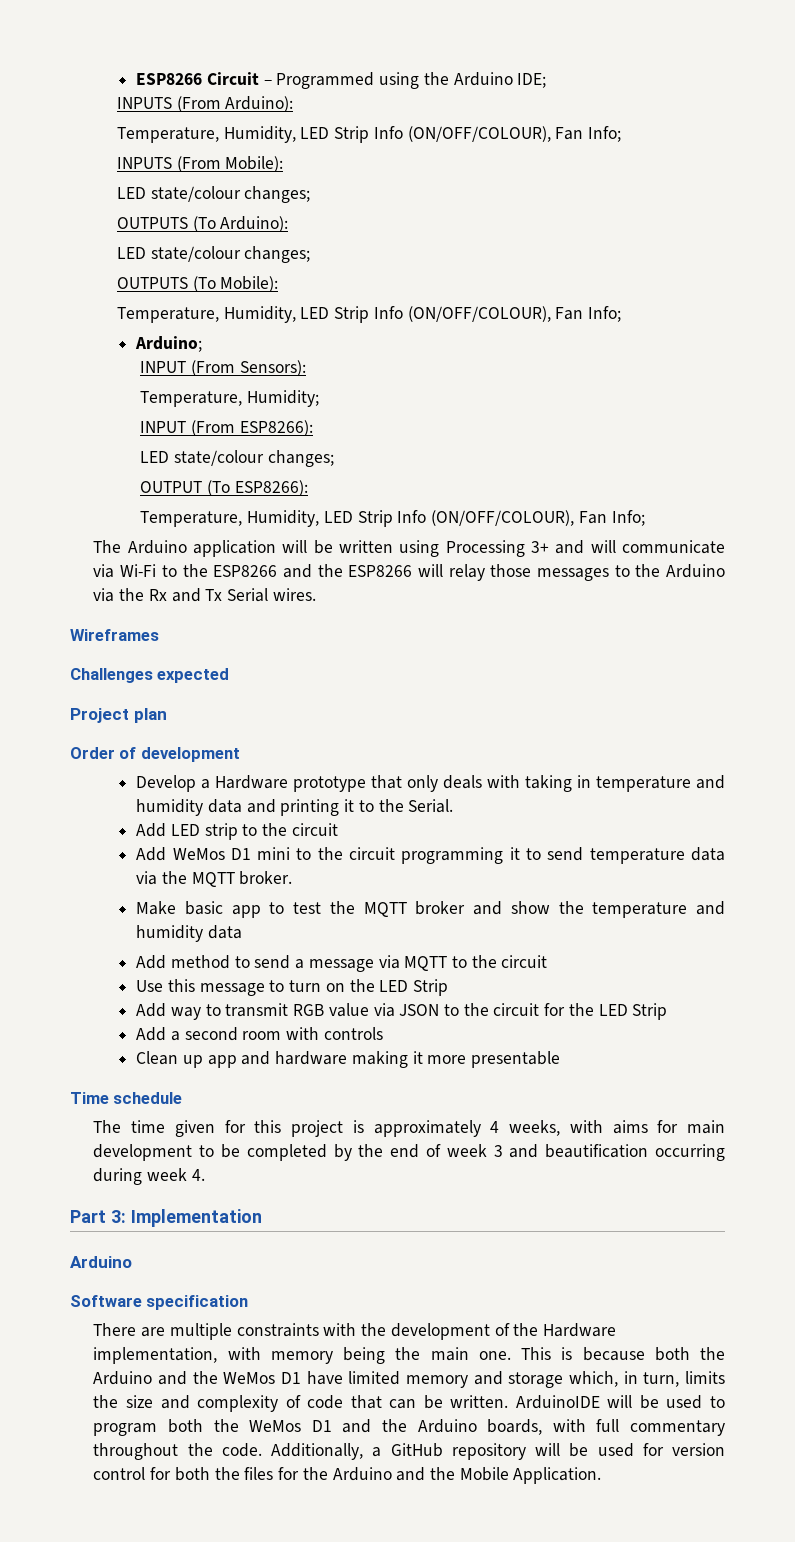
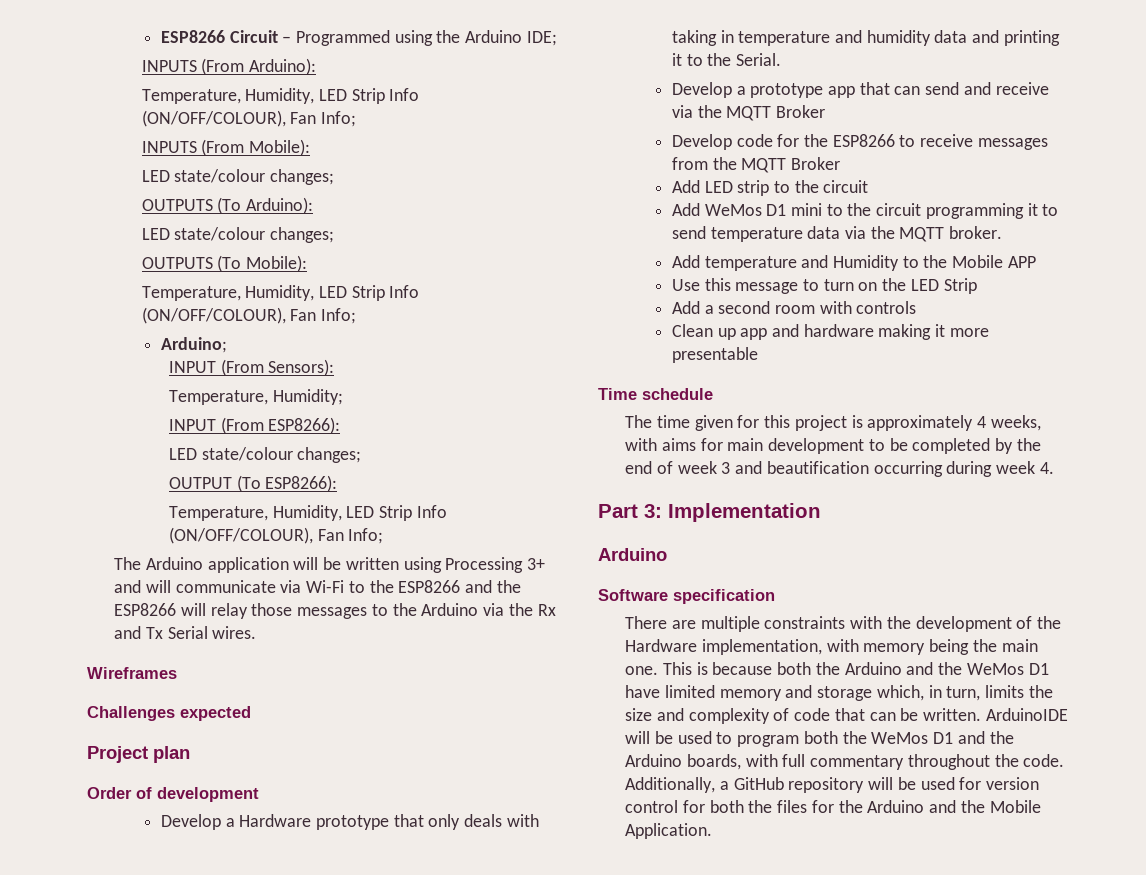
(454, 806) none -> [671,82,1049,98] [671,105,825,121] [671,134,1048,150] [671,157,840,173] // Develop a prototype app that can send and receive via the MQTT Broker // Develop code for the ESP8266 to receive messages from the MQTT Broker
[136,901,725,918] [136,925,242,942] [136,955,548,972] Make basic app to test the MQTT broker and show the temperature and humidity data // Add method to send a message via MQTT to the circuit -> [671,255,1036,271] Add temperature and Humidity to the Mobile APP
[136,1003,668,1020] // Add way to transmit RGB value via JSON to the circuit for the LED Strip -> (977, 286) none

